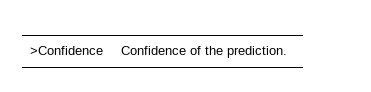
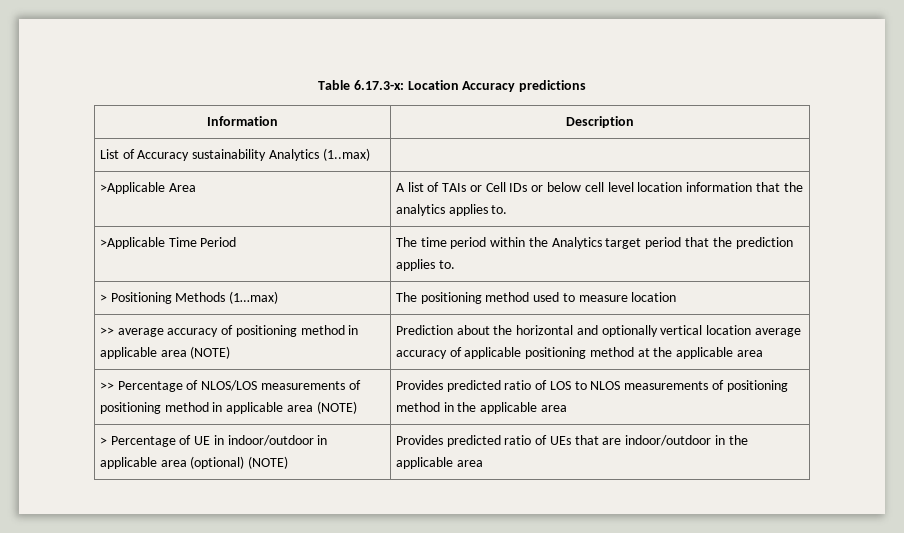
[29,46,103,55] [120,46,287,58] >Confidence | Confidence of the prediction. -> [317,80,587,92] [207,116,278,126] [566,116,634,128] [99,148,370,161] [99,182,196,194] [395,182,803,192] [395,204,508,216] [99,237,237,249] [395,237,793,249] [395,259,455,271] [99,291,279,304] [395,292,677,304] [99,325,359,337] [99,346,231,359] [395,325,802,337] [395,347,764,359] [99,380,361,392] [99,401,357,414] [395,380,788,392] [395,402,567,414] [99,435,328,447] [99,456,289,469] [395,435,748,447] [395,457,483,469] Table 6.17.3-x: Location Accuracy predictions // Information | Description // List of Accuracy sustainability Analytics (1..max) | // >Applicable Area | A list of TAIs or Cell IDs or below cell level location information that the analytics applies to. // >Applicable Time Period | The time period within the Analytics target period that the prediction applies to. // > Positioning Methods (1…max) | The positioning method used to measure location // >> average accuracy of positioning method in applicable area (NOTE) | Prediction about the horizontal and optionally vertical location average accuracy of applicable positioning method at the applicable area // >> Percentage of NLOS/LOS measurements of positioning method in applicable area (NOTE) | Provides predicted ratio of LOS to NLOS measurements of positioning method in the applicable area // > Percentage of UE in indoor/outdoor in applicable area (optional) (NOTE) | Provides predicted ratio of UEs that are indoor/outdoor in the applicable area

